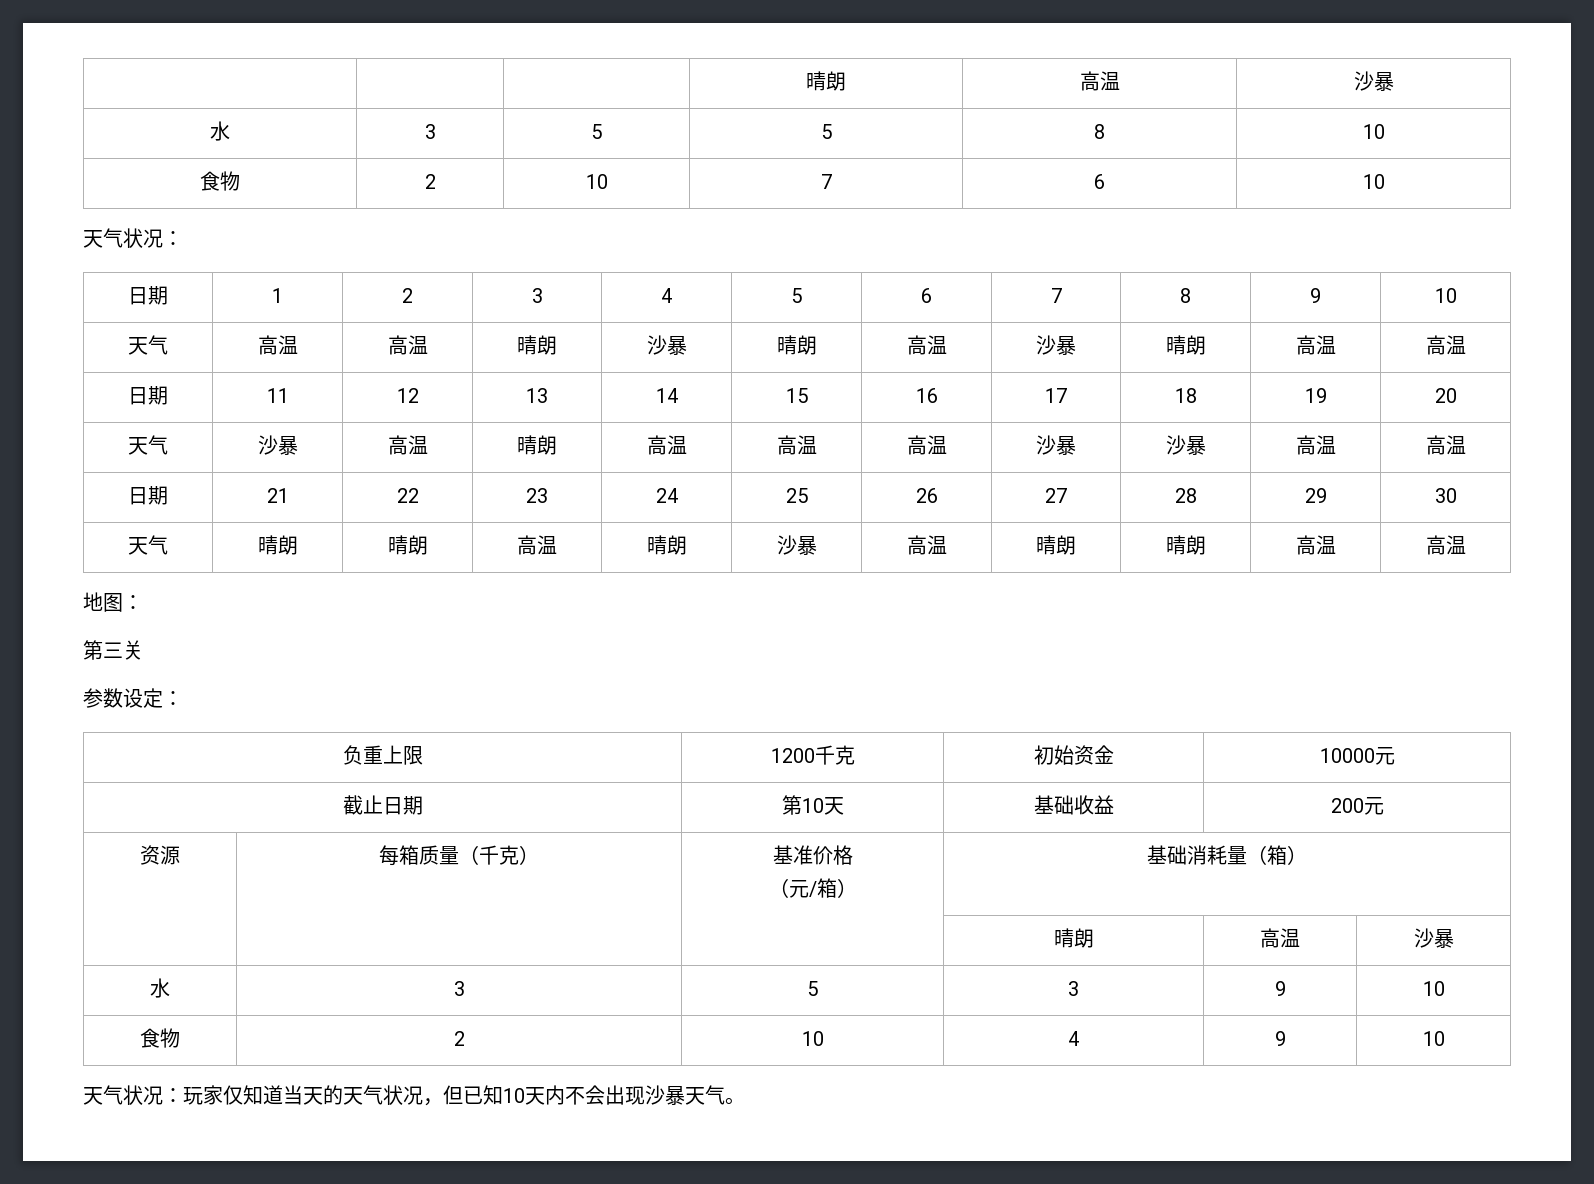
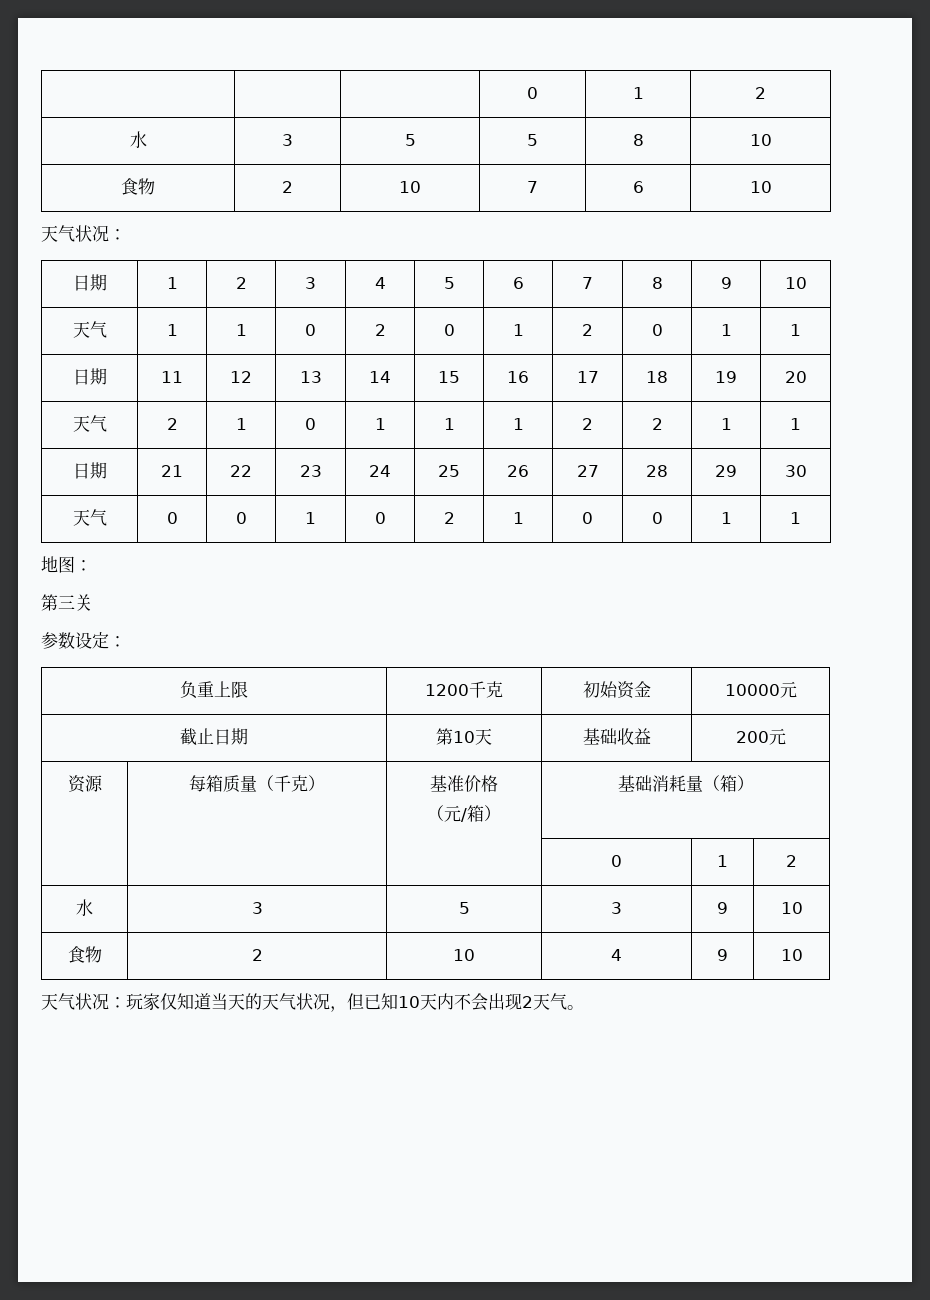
[806,71,846,91] [1079,71,1120,91] [1353,71,1394,91] | | | 晴朗 | 高温 | 沙暴 -> [527,87,538,99] [632,87,644,99] [755,87,766,99] | | | 0 | 1 | 2
[257,335,298,355] [387,335,428,355] [517,335,557,355] [646,335,687,355] [776,335,817,355] [906,335,947,355] [1036,335,1076,355] [1165,335,1206,355] [1295,335,1336,355] [1425,335,1466,355] 高温 | 高温 | 晴朗 | 沙暴 | 晴朗 | 高温 | 沙暴 | 晴朗 | 高温 | 高温 -> [166,324,178,336] [235,324,247,336] [305,324,316,336] [374,324,386,336] [443,324,455,336] [512,324,524,336] [582,324,593,336] [651,324,663,336] [720,324,732,336] [790,324,801,336] 1 | 1 | 0 | 2 | 0 | 1 | 2 | 0 | 1 | 1
[257,435,298,455] [387,435,428,455] [517,435,557,455] [646,435,687,455] [776,435,817,455] [906,435,947,455] [1036,435,1076,455] [1165,435,1206,455] [1295,435,1336,455] [1425,435,1466,455] 沙暴 | 高温 | 晴朗 | 高温 | 高温 | 高温 | 沙暴 | 沙暴 | 高温 | 高温 -> [166,418,178,430] [235,418,247,430] [305,418,316,430] [374,418,386,430] [443,418,455,430] [512,418,524,430] [582,418,593,430] [651,418,663,430] [720,418,732,430] [790,418,801,430] 2 | 1 | 0 | 1 | 1 | 1 | 2 | 2 | 1 | 1
[257,535,298,555] [387,535,428,555] [517,535,557,555] [646,535,687,555] [776,535,817,555] [906,535,947,555] [1036,535,1076,555] [1165,535,1206,555] [1295,535,1336,555] [1425,535,1466,555] 晴朗 | 晴朗 | 高温 | 晴朗 | 沙暴 | 高温 | 晴朗 | 晴朗 | 高温 | 高温 -> [166,512,178,524] [235,512,247,524] [305,512,316,524] [374,512,386,524] [443,512,455,524] [512,512,524,524] [582,512,593,524] [651,512,663,524] [720,512,732,524] [790,512,801,524] 0 | 0 | 1 | 0 | 2 | 1 | 0 | 0 | 1 | 1
[1053,928,1094,948] [1260,928,1300,948] [1413,928,1454,948] 晴朗 | 高温 | 沙暴 -> [611,855,622,867] [717,855,728,867] [786,855,797,867] 0 | 1 | 2
[645,1085,685,1105] 沙暴 -> [522,996,533,1008] 2

